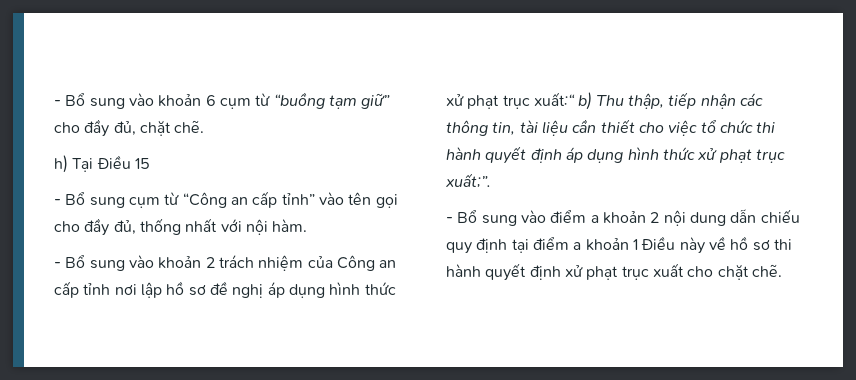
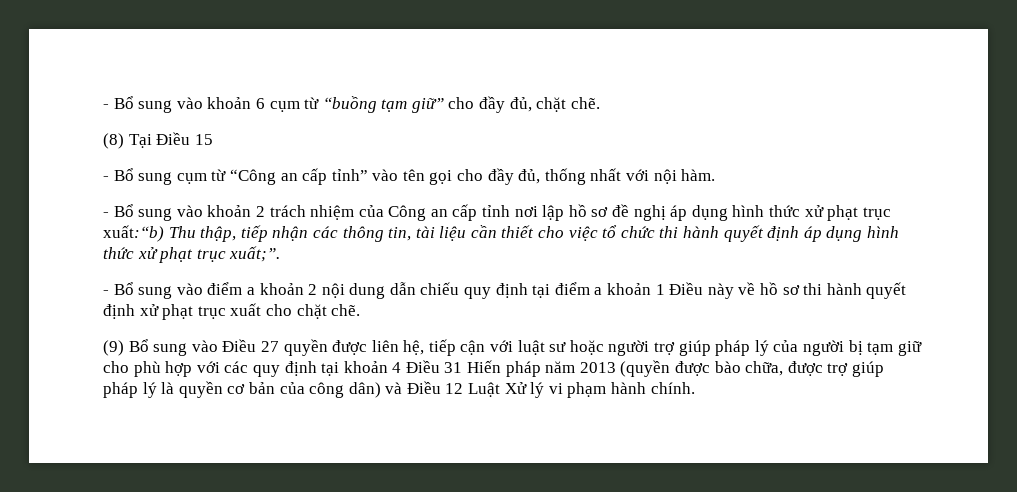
[54,155,68,173] h) -> [103,133,124,149] (8)
[533,92,593,110] xuất:“ b) -> [103,225,164,242] xuất:“b)
(782, 270) none -> [103,339,922,356] [103,360,884,377] [103,381,695,398] // (9) Bổ sung vào Điều 27 quyền được liên hệ, tiếp cận với luật sư hoặc người trợ giúp pháp lý của người bị tạm giữ cho phù hợp với các quy định tại khoản 4 Điều 31 Hiến pháp năm 2013 (quyền được bào chữa, được trợ giúp pháp lý là quyền cơ bản của công dân) và Điều 12 Luật Xử lý vi phạm hành chính.

